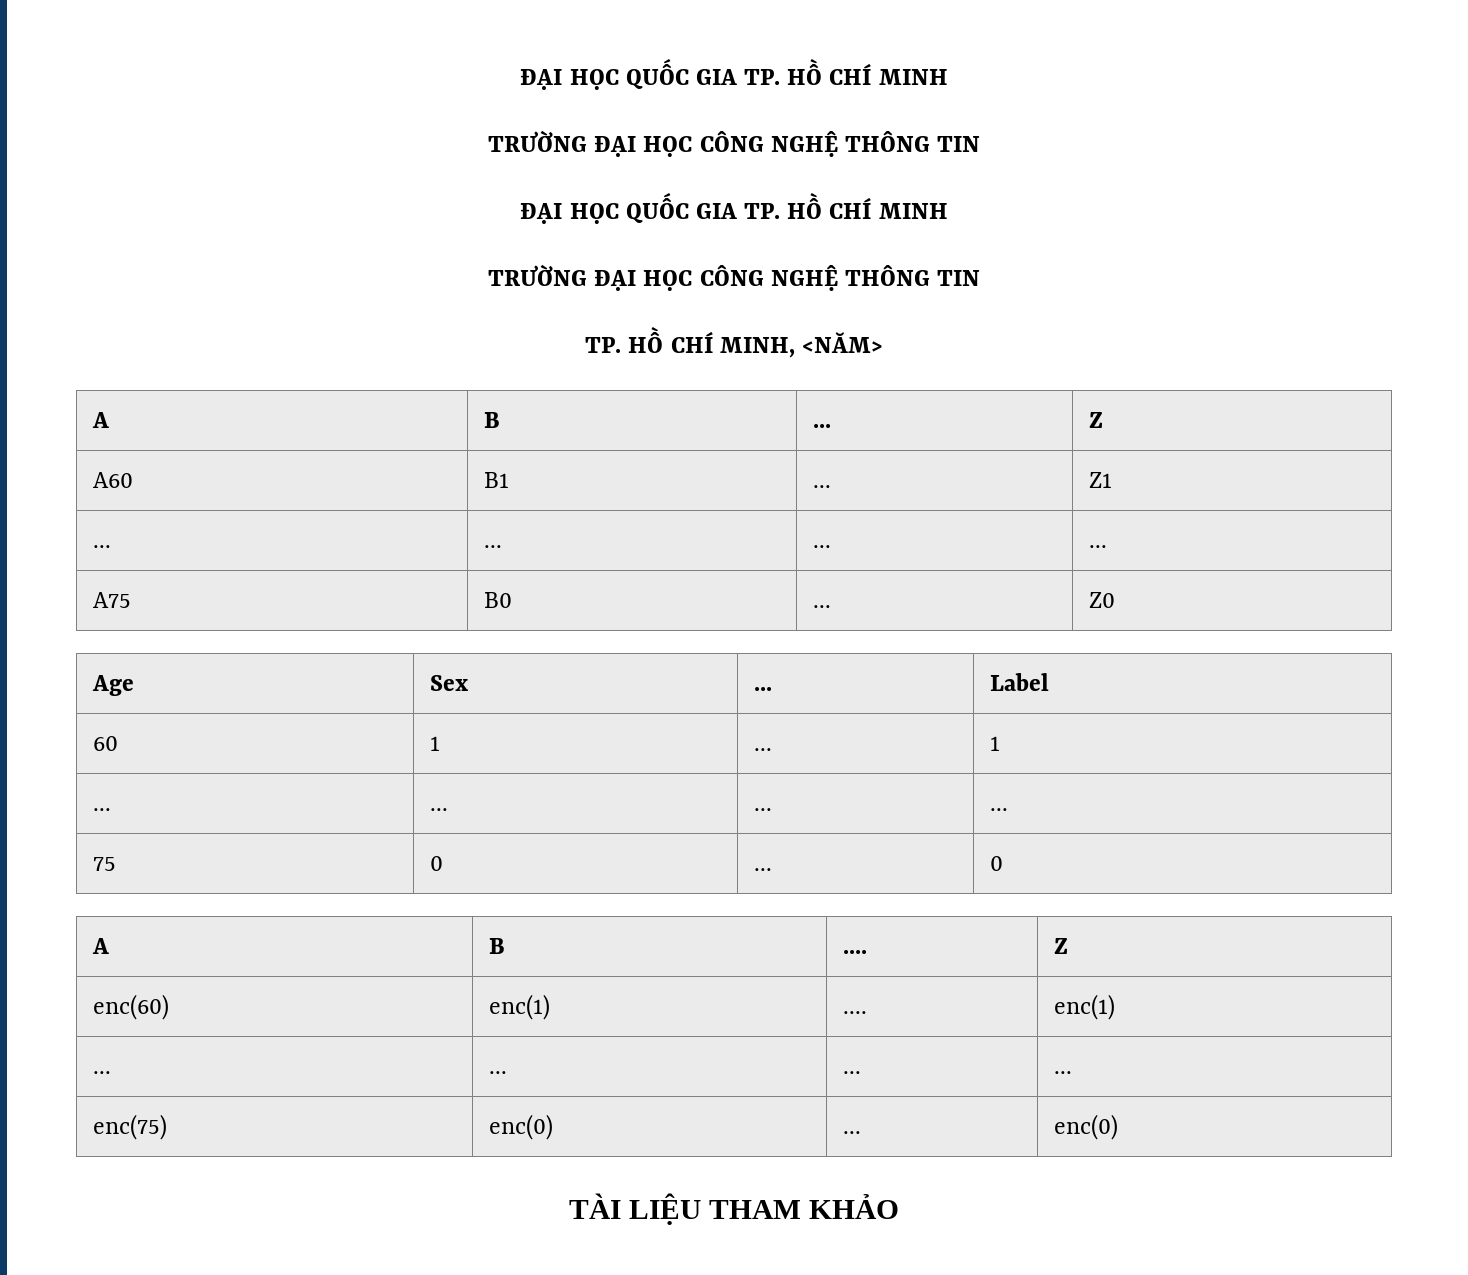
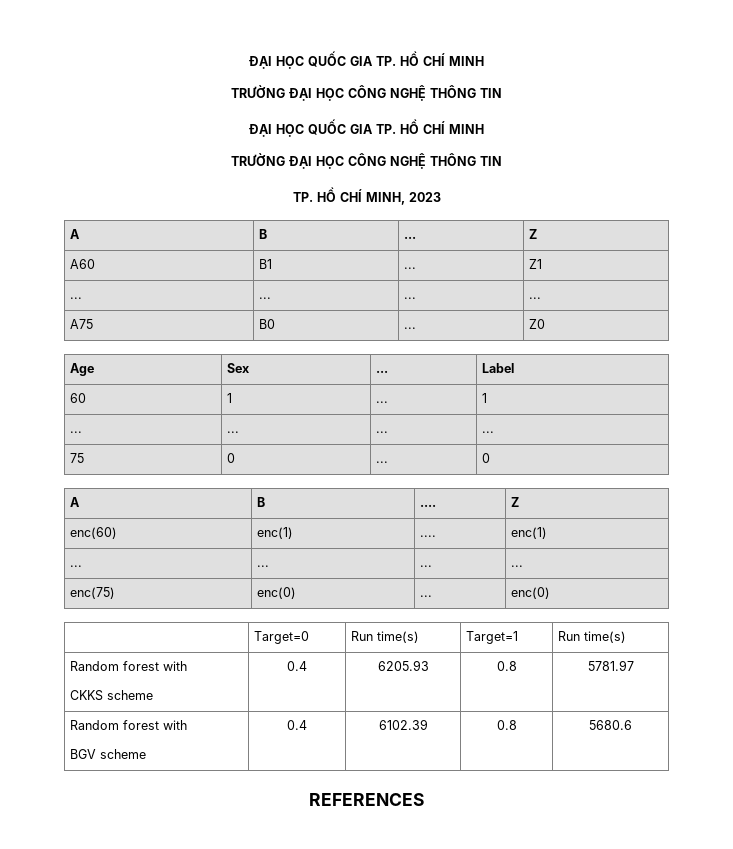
[801,332,883,353] <NĂM> -> [408,192,441,202] 2023
[569,1193,899,1225] // TÀI LIỆU THAM KHẢO -> [254,631,310,644] [351,631,420,643] [466,631,519,644] [558,631,627,643] [70,661,188,671] [70,690,154,701] [287,661,307,671] [377,660,429,671] [496,661,517,671] [587,660,634,671] [70,720,188,730] [70,749,147,759] [287,720,307,730] [378,719,428,730] [496,720,517,730] [589,720,632,730] [309,793,424,806] // | Target=0 | Run time(s) | Target=1 | Run time(s) // Random forest with // CKKS scheme | 0.4 | 6205.93 | 0.8 | 5781.97 // Random forest with // BGV scheme | 0.4 | 6102.39 | 0.8 | 5680.6 // REFERENCES

